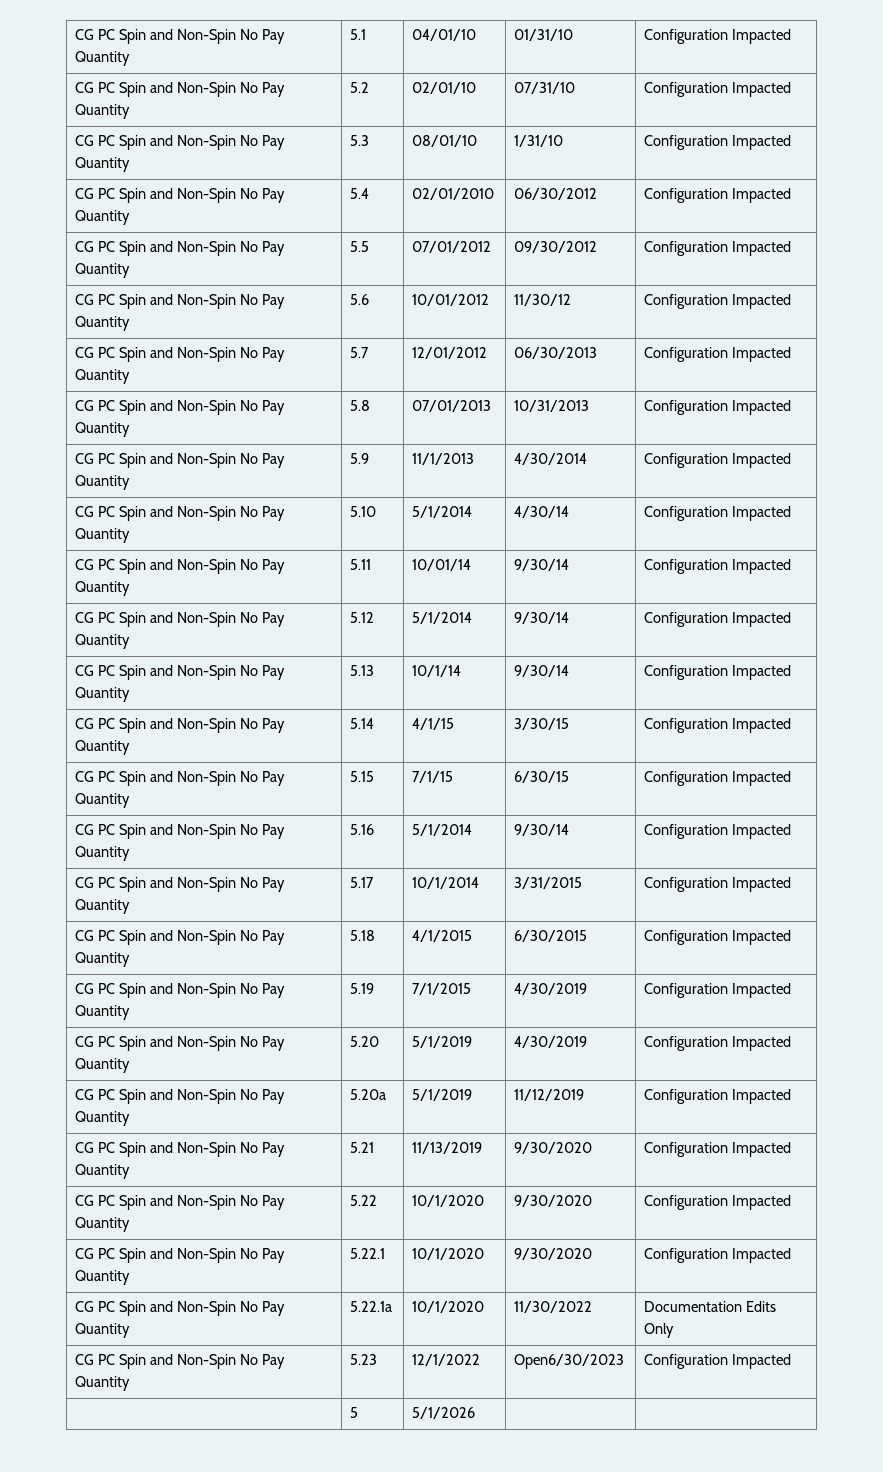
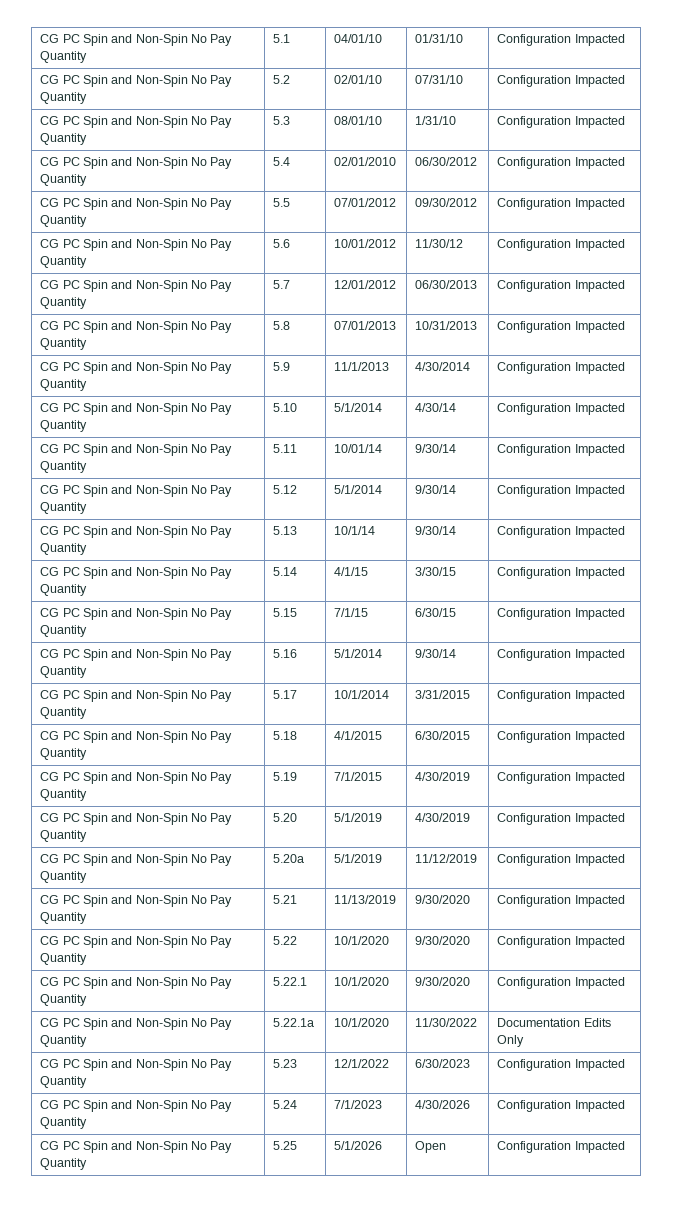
[514,1354,625,1369] [644,1354,792,1369] [350,1407,359,1418] [412,1407,476,1419] Open6/30/2023 | Configuration Impacted // | 5 | 5/1/2026 | | -> [415,1059,471,1068] [497,1059,625,1071] [40,1100,233,1112] [40,1117,88,1129] [273,1100,298,1109] [334,1100,383,1109] [415,1100,471,1109] [497,1100,625,1112] [40,1141,233,1153] [40,1158,88,1170] [273,1141,298,1150] [334,1141,383,1150] [415,1141,447,1153] [497,1141,625,1153] 6/30/2023 | Configuration Impacted // CG PC Spin and Non-Spin No Pay Quantity | 5.24 | 7/1/2023 | 4/30/2026 | Configuration Impacted // CG PC Spin and Non-Spin No Pay Quantity | 5.25 | 5/1/2026 | Open | Configuration Impacted

